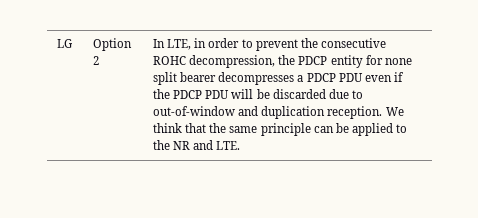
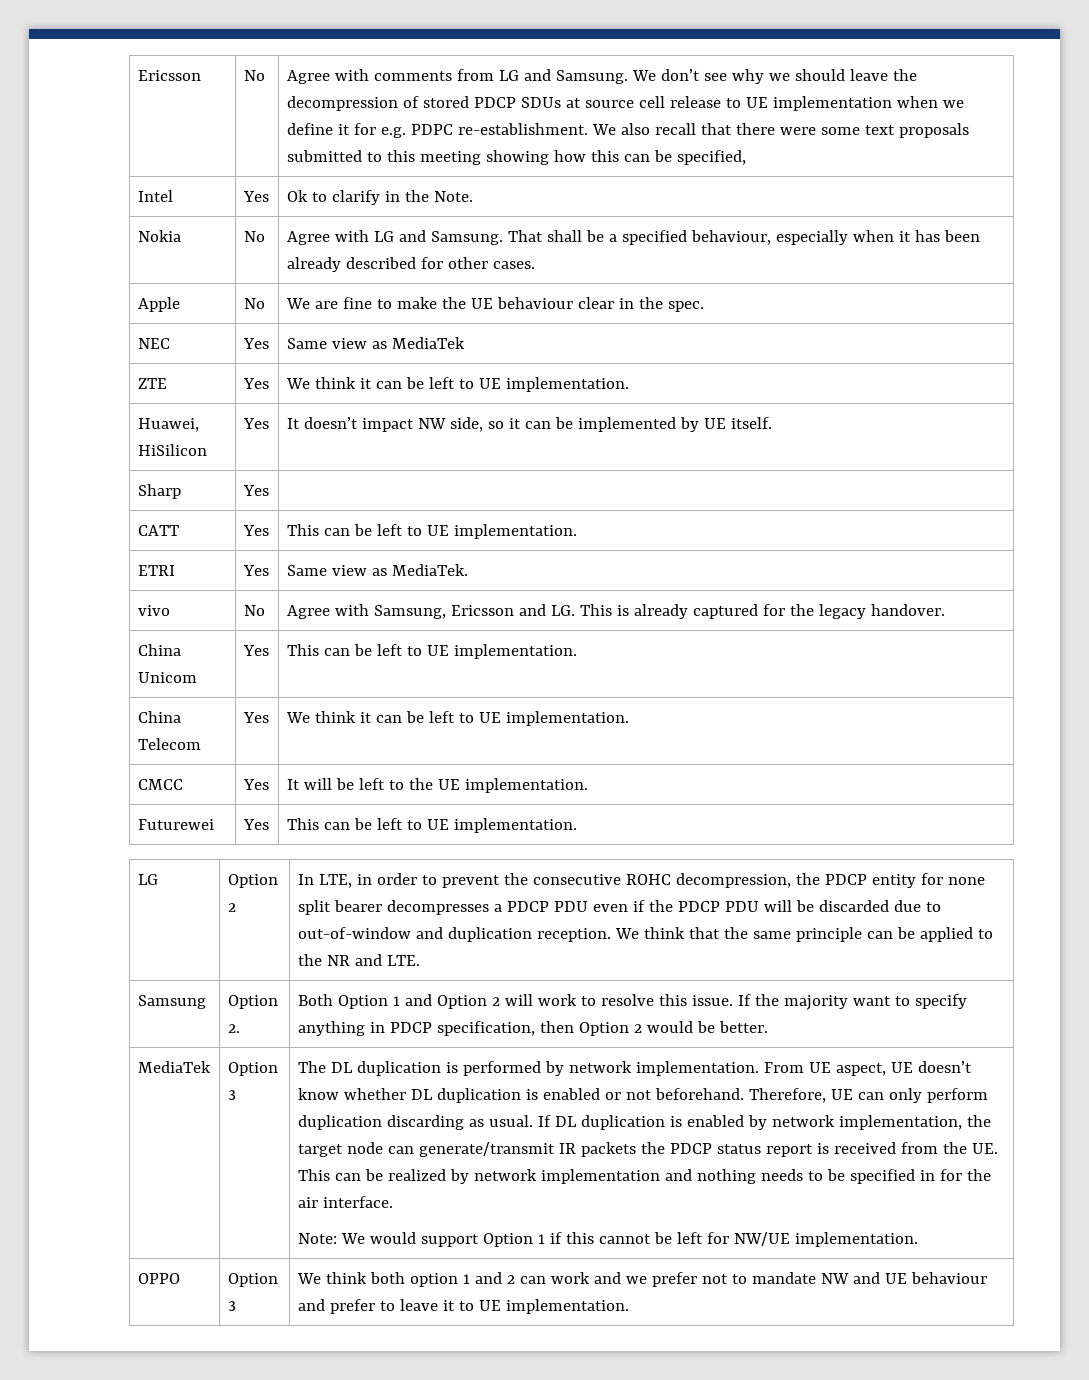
(57, 43) none -> [137,70,201,81] [243,70,265,81] [286,69,917,84] [286,96,964,111] [286,123,969,138] [286,150,746,165] [137,190,173,202] [242,191,269,202] [286,190,473,205] [137,230,181,242] [243,231,265,242] [286,230,980,245] [286,257,535,272] [137,297,180,312] [243,298,265,309] [285,297,704,312] [137,338,170,349] [242,338,269,349] [286,337,465,349] [137,378,167,389] [242,378,269,389] [285,377,629,392] [137,418,199,432] [137,444,207,456] [242,418,269,429] [286,417,772,432] [137,484,181,499] [242,485,269,496] [137,525,179,536] [242,525,269,536] [286,524,577,539] [137,565,175,576] [242,565,269,576] [286,564,468,576] [137,605,170,616] [243,605,265,616] [286,604,945,619] [137,644,181,656] [137,672,197,683] [242,645,269,656] [286,644,577,659] [137,711,181,723] [137,738,201,750] [242,712,269,723] [285,711,629,726] [137,779,183,790] [242,779,269,790] [286,778,588,793] [137,819,214,830] [242,819,269,830] [286,818,577,833] Ericsson | No | Agree with comments from LG and Samsung. We don’t see why we should leave the decompression of stored PDCP SDUs at source cell release to UE implementation when we define it for e.g. PDPC re-establishment. We also recall that there were some text proposals submitted to this meeting showing how this can be specified, // Intel | Yes | Ok to clarify in the Note. // Nokia | No | Agree with LG and Samsung. That shall be a specified behaviour, especially when it has been already described for other cases. // Apple | No | We are fine to make the UE behaviour clear in the spec. // NEC | Yes | Same view as MediaTek // ZTE | Yes | We think it can be left to UE implementation. // Huawei, HiSilicon | Yes | It doesn’t impact NW side, so it can be implemented by UE itself. // Sharp | Yes | // CATT | Yes | This can be left to UE implementation. // ETRI | Yes | Same view as MediaTek. // vivo | No | Agree with Samsung, Ericsson and LG. This is already captured for the legacy handover. // China Unicom | Yes | This can be left to UE implementation. // China Telecom | Yes | We think it can be left to UE implementation. // CMCC | Yes | It will be left to the UE implementation. // Futurewei | Yes | This can be left to UE implementation. //
(241, 145) none -> [137,995,206,1009] [227,995,278,1009] [227,1024,240,1033] [297,994,967,1010] [297,1021,768,1036] [137,1061,211,1073] [227,1062,278,1076] [227,1090,236,1100] [297,1061,972,1076] [297,1088,988,1103] [297,1115,991,1130] [297,1142,998,1157] [297,1169,991,1184] [297,1196,393,1208] [297,1232,918,1247] [137,1273,180,1284] [227,1273,278,1287] [227,1301,236,1311] [296,1272,987,1287] [297,1299,629,1314] // Samsung | Option 2. | Both Option 1 and Option 2 will work to resolve this issue. If the majority want to specify anything in PDCP specification, then Option 2 would be better. // MediaTek | Option 3 | The DL duplication is performed by network implementation. From UE aspect, UE doesn’t know whether DL duplication is enabled or not beforehand. Therefore, UE can only perform duplication discarding as usual. If DL duplication is enabled by network implementation, the target node can generate/transmit IR packets the PDCP status report is received from the UE. This can be realized by network implementation and nothing needs to be specified in for the air interface. // Note: We would support Option 1 if this cannot be left for NW/UE implementation. // OPPO | Option 3 | We think both option 1 and 2 can work and we prefer not to mandate NW and UE behaviour and prefer to leave it to UE implementation.

